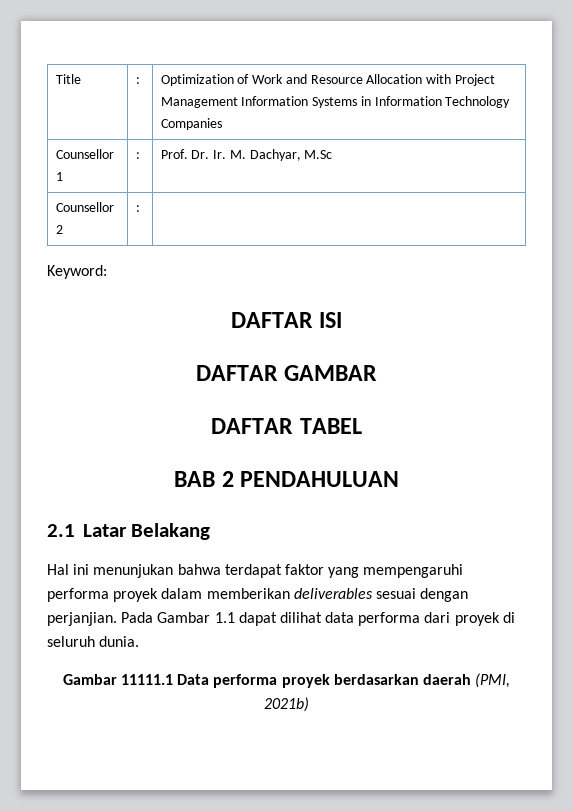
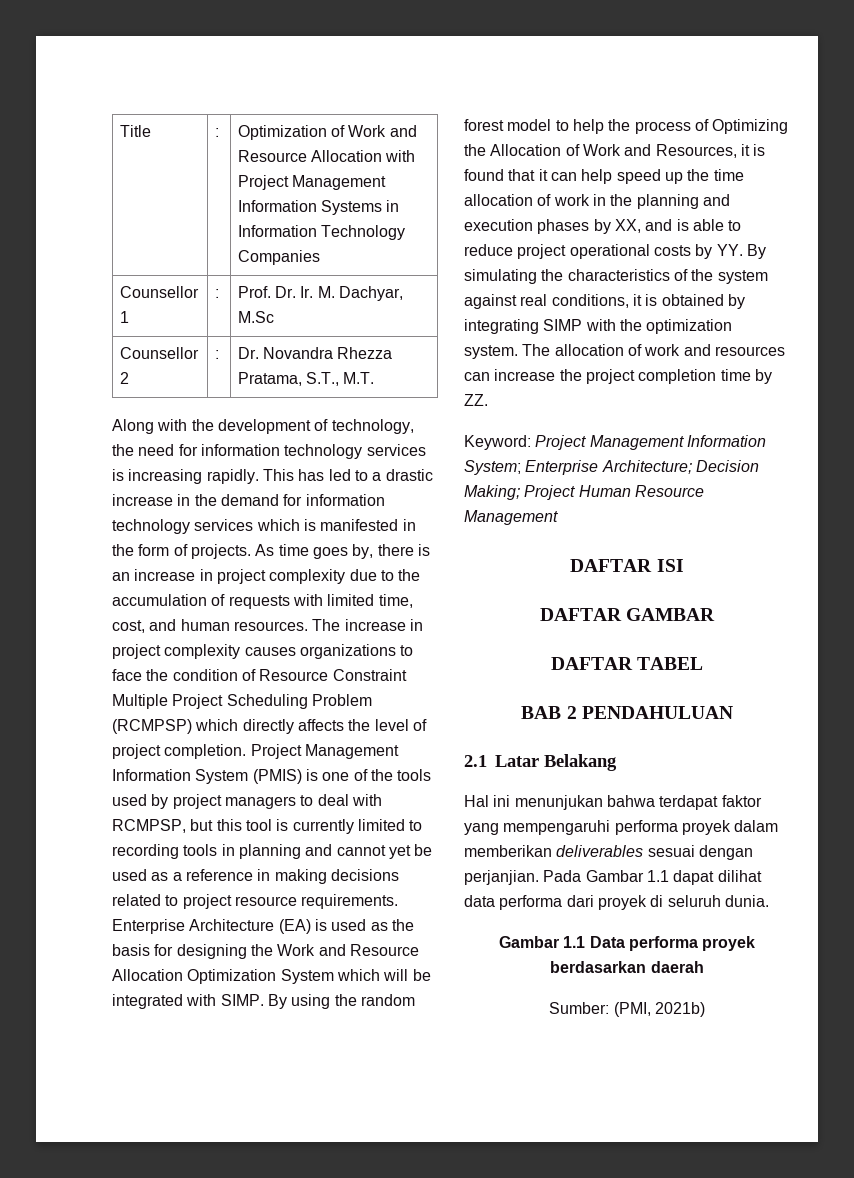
[47,265,107,279] // Keyword: -> [237,347,393,359] [237,372,375,386] [112,419,414,434] [112,444,426,459] [112,469,433,484] [112,494,385,506] [112,519,416,534] [112,544,430,559] [112,569,421,584] [112,594,413,609] [112,619,423,633] [112,644,414,659] [112,669,407,681] [112,694,372,709] [112,719,427,734] [112,744,399,759] [112,769,432,784] [112,794,382,809] [112,819,423,834] [112,844,433,859] [112,869,399,884] [112,894,399,909] [112,919,414,934] [112,944,419,959] [112,969,431,984] [112,994,415,1009] [464,119,789,134] [464,144,766,158] [464,169,744,184] [464,194,730,209] [464,219,742,234] [464,244,766,259] [464,269,768,284] [464,294,745,309] [464,319,733,334] [464,344,785,359] [464,369,772,384] [464,394,488,406] [464,435,766,450] [464,460,759,475] [464,485,704,500] [464,510,558,525] Dr. Novandra Rhezza Pratama, S.T., M.T. // Along with the development of technology, the need for information technology services is increasing rapidly. This has led to a drastic increase in the demand for information technology services which is manifested in the form of projects. As time goes by, there is an increase in project complexity due to the accumulation of requests with limited time, cost, and human resources. The increase in project complexity causes organizations to face the condition of Resource Constraint Multiple Project Scheduling Problem (RCMPSP) which directly affects the level of project completion. Project Management Information System (PMIS) is one of the tools used by project managers to deal with RCMPSP, but this tool is currently limited to recording tools in planning and cannot yet be used as a reference in making decisions related to project resource requirements. Enterprise Architecture (EA) is used as the basis for designing the Work and Resource Allocation Optimization System which will be integrated with SIMP. By using the random forest model to help the process of Optimizing the Allocation of Work and Resources, it is found that it can help speed up the time allocation of work in the planning and execution phases by XX, and is able to reduce project operational costs by YY. By simulating the characteristics of the system against real conditions, it is obtained by integrating SIMP with the optimization system. The allocation of work and resources can increase the project completion time by ZZ. // Keyword: Project Management Information System; Enterprise Architecture; Decision Making; Project Human Resource Management
[121,674,174,685] 11111.1 -> [563,936,586,948] 1.1
(471, 679) none -> [549,1002,610,1014] // Sumber:

